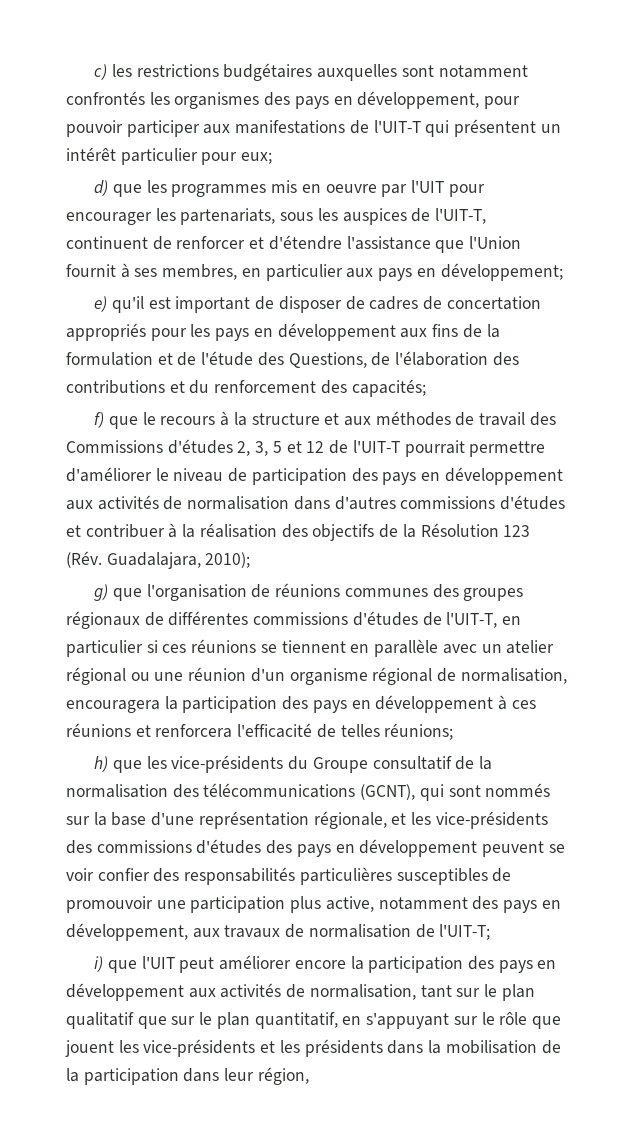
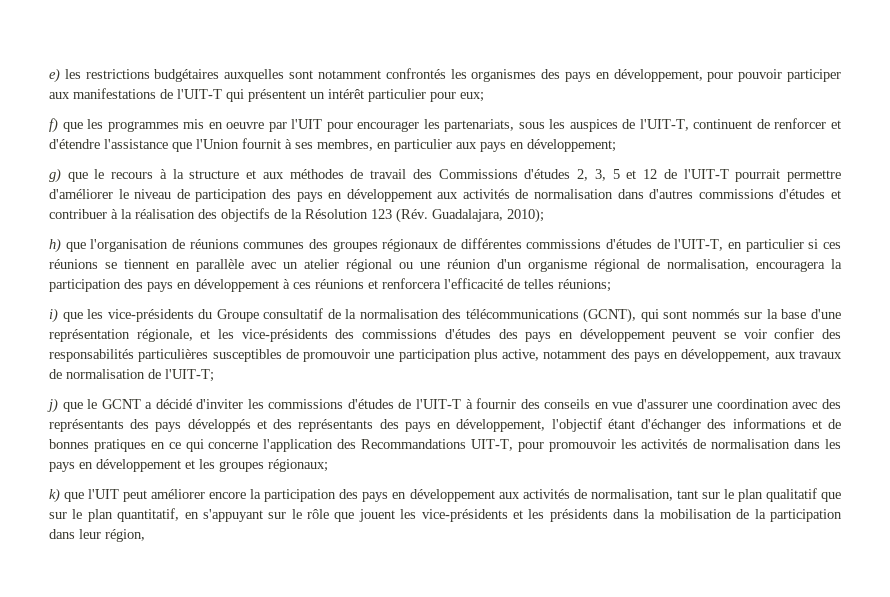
[94,64,108,80] c) -> [49,68,60,83] e)
[94,180,109,196] d) -> [49,118,58,133] f)
[94,296,541,313] [66,323,500,341] [66,351,519,368] [66,379,426,397] [94,412,105,428] e) qu'il est important de disposer de cadres de concertation appropriés pour les pays en développement aux fins de la formulation et de l'étude des Questions, de l'élaboration des contributions et du renforcement des capacités; // f) -> [49,168,61,183] g)
[94,584,109,601] g) -> [49,238,61,253] h)
[94,756,109,772] h) -> [49,308,58,323] i)
[94,956,104,972] i) -> [47,398,841,413] [49,418,842,432] [49,439,841,452] [49,459,328,472] [49,488,60,503] j) que le GCNT a décidé d'inviter les commissions d'études de l'UIT-T à fournir des conseils en vue d'assurer une coordination avec des représentants des pays développés et des représentants des pays en développement, l'objectif étant d'échanger des informations et de bonnes pratiques en ce qui concerne l'application des Recommandations UIT-T, pour promouvoir les activités de normalisation dans les pays en développement et les groupes régionaux; // k)

